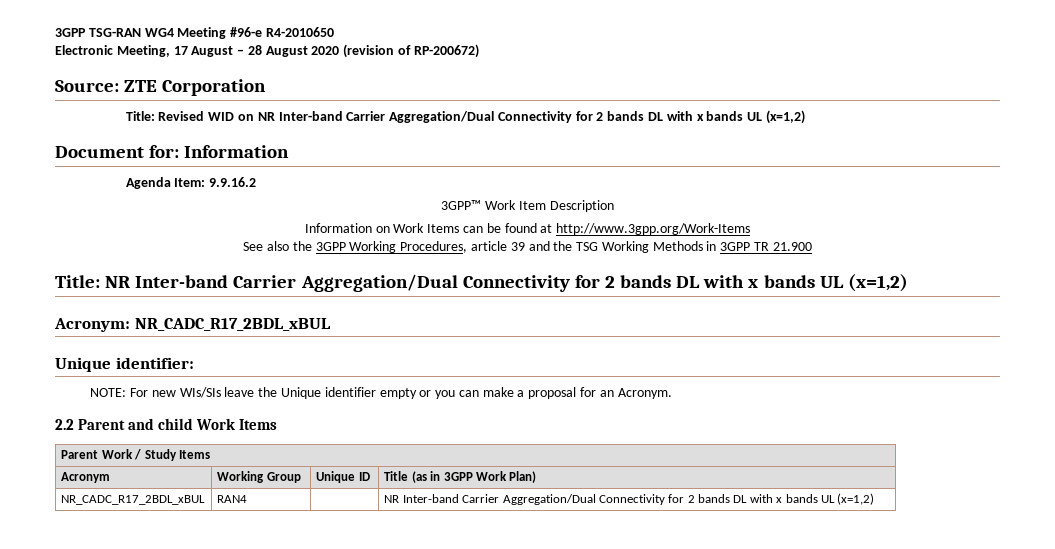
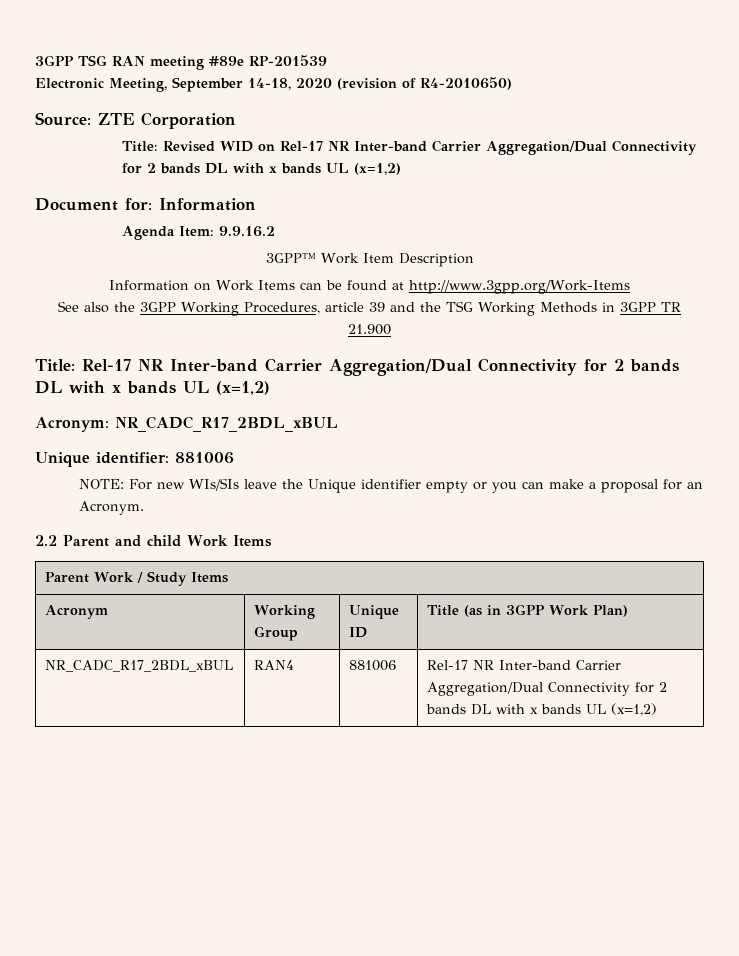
[55,27,334,39] [55,45,308,57] 3GPP TSG-RAN WG4 Meeting #96-e R4-2010650 // Electronic Meeting, 17 August – 28 August -> [35,55,327,70] [35,77,291,92] 3GPP TSG RAN meeting #89e RP-201539 // Electronic Meeting, September 14-18,
[413,44,479,58] RP-200672) -> [420,77,512,90] R4-2010650)
(254, 117) none -> [280,141,324,151] Rel-17
(100, 281) none -> [82,359,131,371] Rel-17
(194, 363) none -> [175,452,234,464] 881006
(248, 499) | -> [349,660,397,671] [427,660,469,670] 881006 | Rel-17

